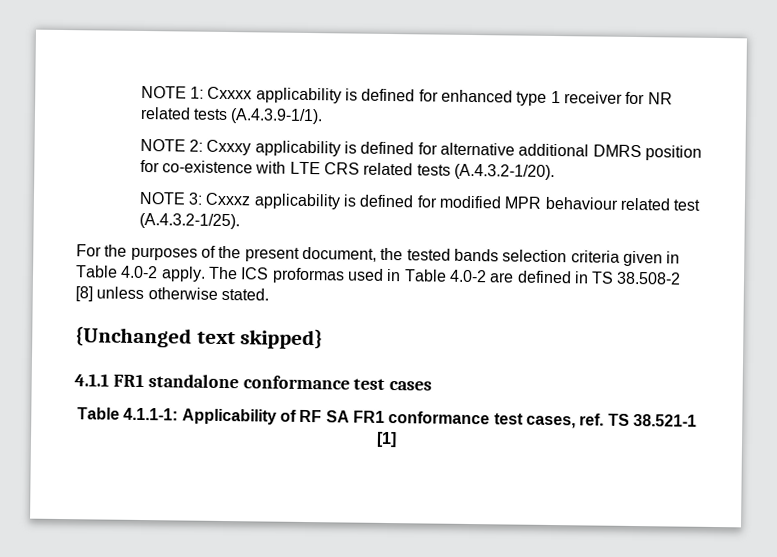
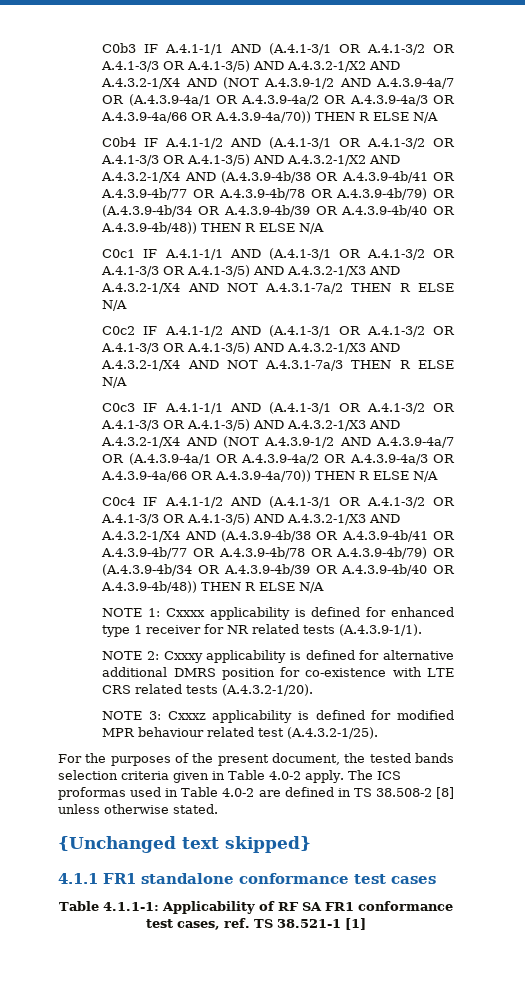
(140, 92) none -> [102,43,455,55] [101,60,401,72] [101,77,454,89] [102,94,455,106] [101,111,439,123] [102,137,455,149] [101,154,401,166] [101,171,455,183] [101,188,455,200] [102,205,455,217] [101,222,325,234] [102,248,455,260] [101,265,401,277] [101,283,454,294] [102,300,128,311] [102,325,455,337] [101,342,401,354] [101,360,454,371] [102,377,128,388] [102,402,455,414] [101,419,401,431] [101,436,454,448] [102,453,455,465] [101,470,439,482] [102,496,455,508] [101,513,401,525] [101,530,455,542] [101,547,455,559] [102,564,455,576] [101,581,325,593] C0b3 IF A.4.1-1/1 AND (A.4.1-3/1 OR A.4.1-3/2 OR A.4.1-3/3 OR A.4.1-3/5) AND A.4.3.2-1/X2 AND A.4.3.2-1/X4 AND (NOT A.4.3.9-1/2 AND A.4.3.9-4a/7 OR (A.4.3.9-4a/1 OR A.4.3.9-4a/2 OR A.4.3.9-4a/3 OR A.4.3.9-4a/66 OR A.4.3.9-4a/70)) THEN R ELSE N/A // C0b4 IF A.4.1-1/2 AND (A.4.1-3/1 OR A.4.1-3/2 OR A.4.1-3/3 OR A.4.1-3/5) AND A.4.3.2-1/X2 AND A.4.3.2-1/X4 AND (A.4.3.9-4b/38 OR A.4.3.9-4b/41 OR A.4.3.9-4b/77 OR A.4.3.9-4b/78 OR A.4.3.9-4b/79) OR (A.4.3.9-4b/34 OR A.4.3.9-4b/39 OR A.4.3.9-4b/40 OR A.4.3.9-4b/48)) THEN R ELSE N/A // C0c1 IF A.4.1-1/1 AND (A.4.1-3/1 OR A.4.1-3/2 OR A.4.1-3/3 OR A.4.1-3/5) AND A.4.3.2-1/X3 AND A.4.3.2-1/X4 AND NOT A.4.3.1-7a/2 THEN R ELSE N/A // C0c2 IF A.4.1-1/2 AND (A.4.1-3/1 OR A.4.1-3/2 OR A.4.1-3/3 OR A.4.1-3/5) AND A.4.3.2-1/X3 AND A.4.3.2-1/X4 AND NOT A.4.3.1-7a/3 THEN R ELSE N/A // C0c3 IF A.4.1-1/1 AND (A.4.1-3/1 OR A.4.1-3/2 OR A.4.1-3/3 OR A.4.1-3/5) AND A.4.3.2-1/X3 AND A.4.3.2-1/X4 AND (NOT A.4.3.9-1/2 AND A.4.3.9-4a/7 OR (A.4.3.9-4a/1 OR A.4.3.9-4a/2 OR A.4.3.9-4a/3 OR A.4.3.9-4a/66 OR A.4.3.9-4a/70)) THEN R ELSE N/A // C0c4 IF A.4.1-1/2 AND (A.4.1-3/1 OR A.4.1-3/2 OR A.4.1-3/3 OR A.4.1-3/5) AND A.4.3.2-1/X3 AND A.4.3.2-1/X4 AND (A.4.3.9-4b/38 OR A.4.3.9-4b/41 OR A.4.3.9-4b/77 OR A.4.3.9-4b/78 OR A.4.3.9-4b/79) OR (A.4.3.9-4b/34 OR A.4.3.9-4b/39 OR A.4.3.9-4b/40 OR A.4.3.9-4b/48)) THEN R ELSE N/A //

